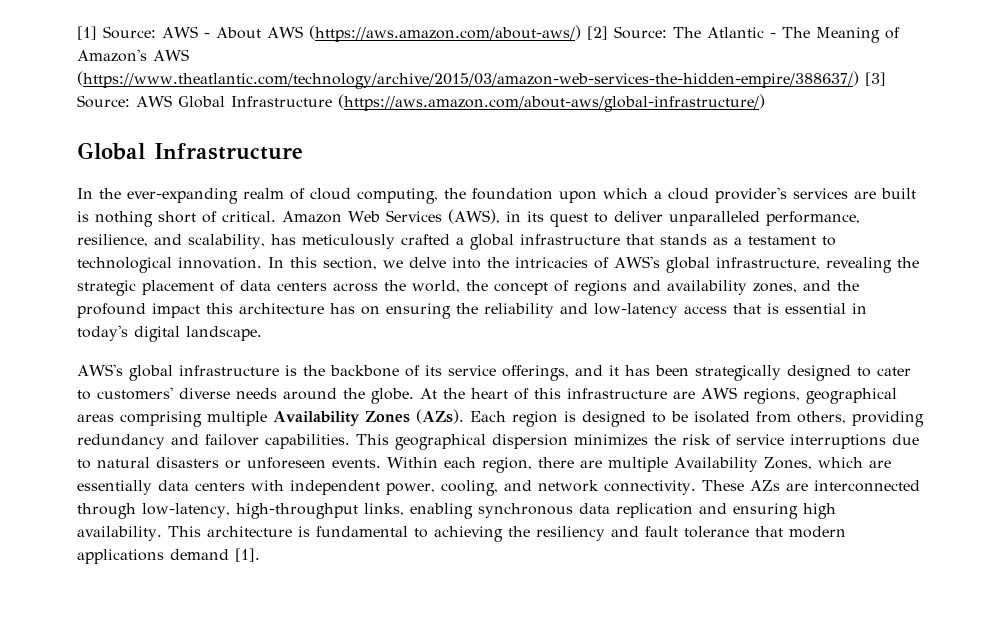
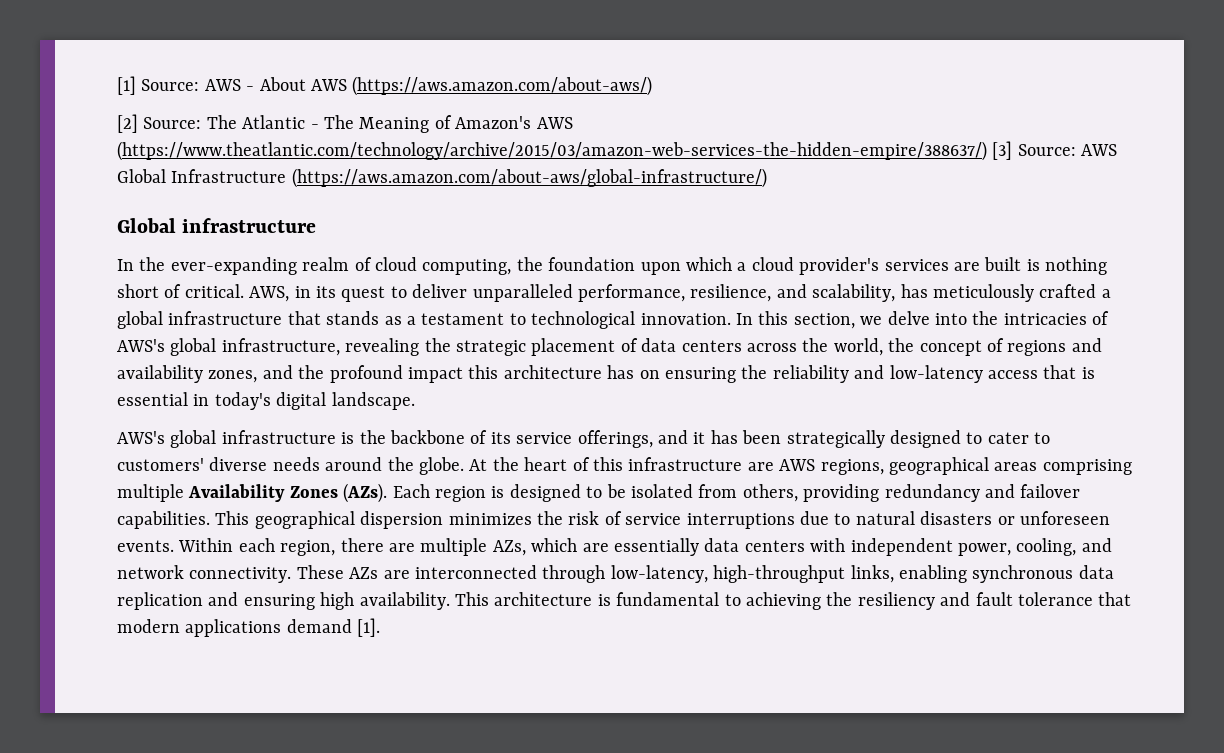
(581, 33) none -> (653, 86) //
[154,143,303,160] Infrastructure -> [182,218,317,233] infrastructure
[282,209,500,224] Amazon Web Services (AWS), -> [249,286,290,302] AWS,
[674,457,812,472] Availability Zones, -> [492,540,526,556] AZs,

